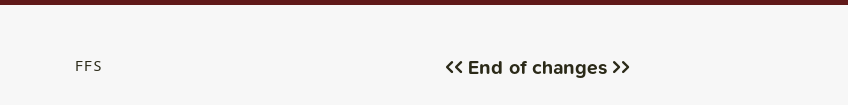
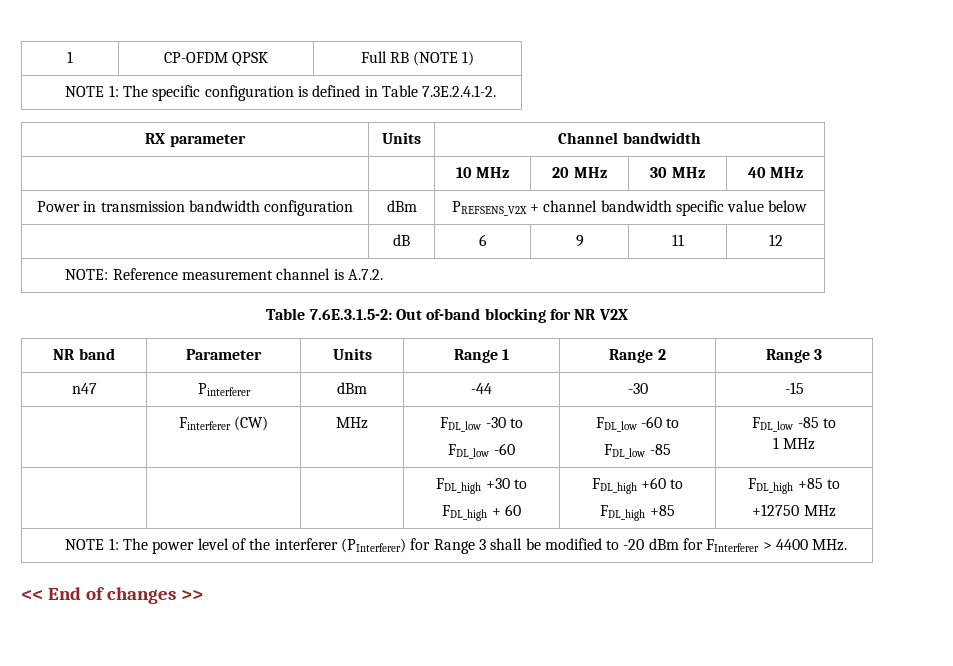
[75,61,102,71] FFS -> [67,51,73,63] [163,52,269,66] [360,51,475,66] [65,85,497,101] [145,133,246,147] [382,132,421,144] [558,132,701,144] [455,167,510,178] [552,167,607,178] [650,167,705,178] [747,167,804,178] [36,200,354,216] [386,200,417,212] [451,200,808,216] [393,234,410,246] [478,234,487,246] [575,235,584,247] [671,234,684,246] [768,234,783,246] [65,268,383,280] [266,308,628,323] [53,348,115,360] [186,349,262,360] [332,348,372,360] [453,349,510,363] [609,349,666,363] [765,349,823,363] [71,383,97,394] [197,383,251,396] [337,382,367,394] [471,383,492,394] [627,383,648,394] [784,382,804,394] [178,416,269,431] [336,417,368,429] [440,417,523,432] [448,443,515,459] [595,416,680,432] [604,444,671,459] [752,417,836,432] [772,437,816,450] [436,478,527,494] [442,504,521,521] [591,477,684,494] [600,505,675,521] [748,478,840,494] [752,504,836,517] [65,538,848,554] 1 | CP-OFDM QPSK | Full RB (NOTE 1) // NOTE 1: The specific configuration is defined in Table 7.3E.2.4.1-2. // RX parameter | Units | Channel bandwidth // | | 10 MHz | 20 MHz | 30 MHz | 40 MHz // Power in transmission bandwidth configuration | dBm | PREFSENS_V2X + channel bandwidth specific value below // | dB | 6 | 9 | 11 | 12 // NOTE: Reference measurement channel is A.7.2. // Table 7.6E.3.1.5-2: Out of-band blocking for NR V2X // NR band | Parameter | Units | Range 1 | Range 2 | Range 3 // n47 | Pinterferer | dBm | -44 | -30 | -15 // | Finterferer (CW) | MHz | FDL_low -30 to // FDL_low -60 | FDL_low -60 to // FDL_low -85 | FDL_low -85 to // 1 MHz // | | | FDL_high +30 to // FDL_high + 60 | FDL_high +60 to // FDL_high +85 | FDL_high +85 to // +12750 MHz // NOTE 1: The power level of the interferer (PInterferer) for Range 3 shall be modified to -20 dBm for FInterferer > 4400 MHz.

